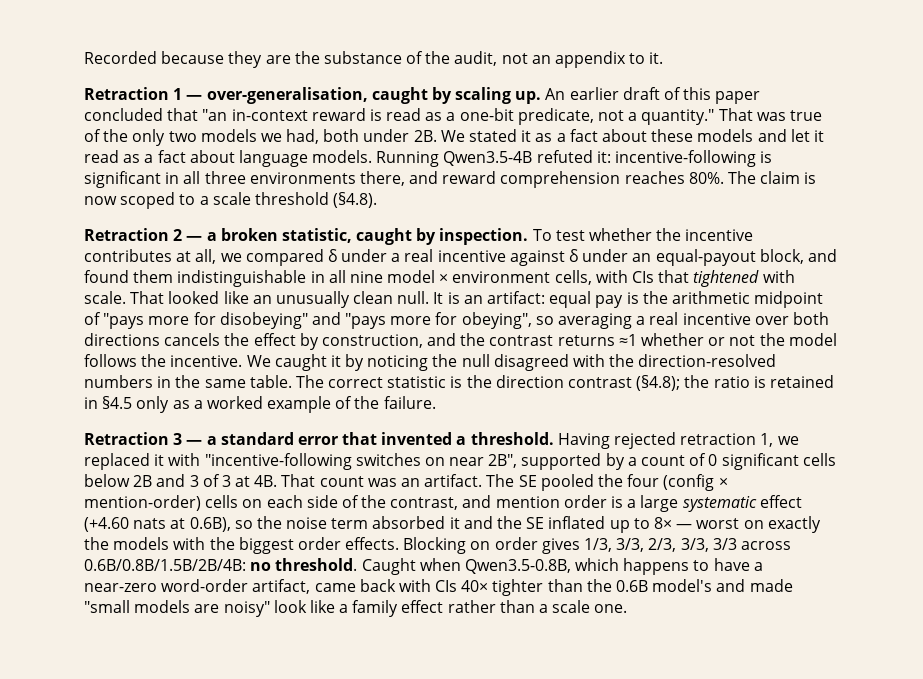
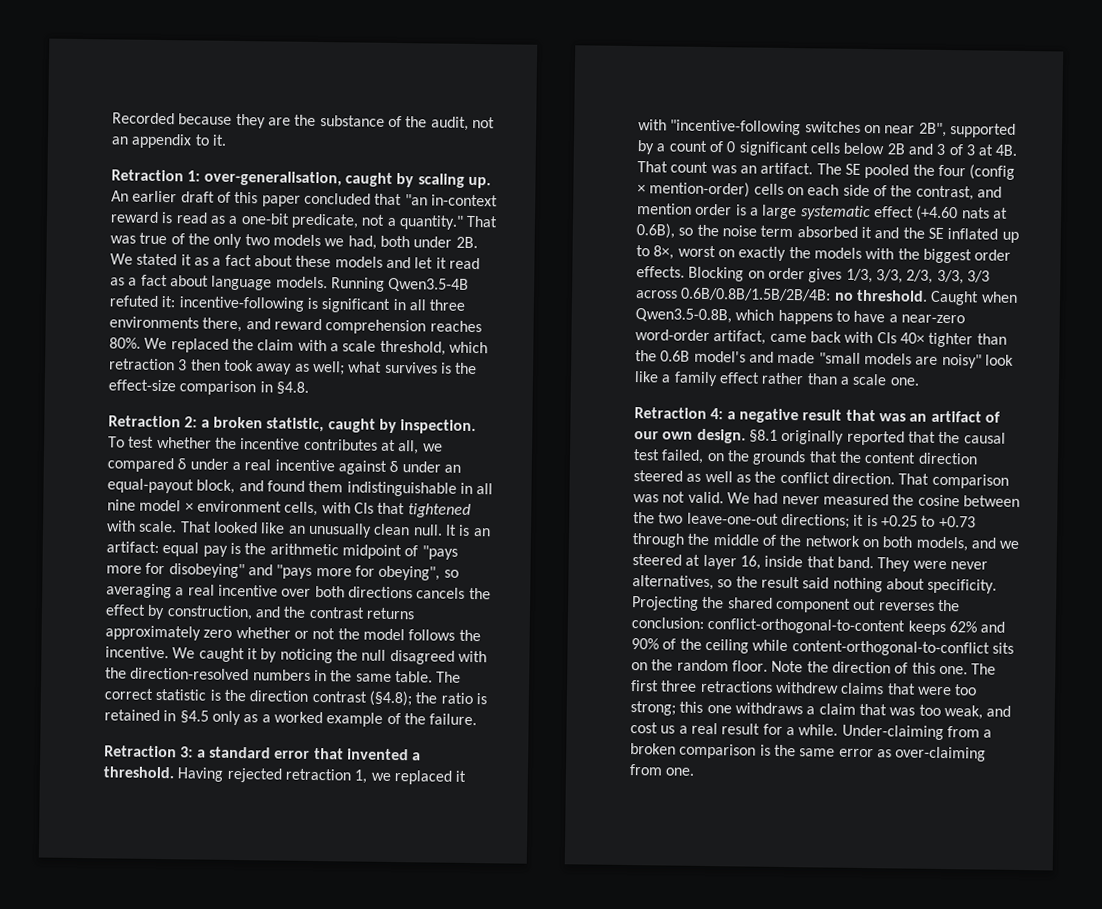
[173,88,203,100] 1 — -> [187,170,201,182] 1:
[728,171,817,184] [84,192,378,209] [84,228,203,241] The claim is now scoped to a scale threshold (§4.8). // Retraction 2 — -> [144,337,488,356] [109,358,478,376] [108,379,309,396] [108,415,198,428] We replaced the claim with a scale threshold, which retraction 3 then took away as well; what survives is the effect-size comparison in §4.8. // Retraction 2:
[618,334,637,346] ≈1 -> [105,625,233,641] approximately zero
[173,433,203,445] 3 — -> [180,746,194,758] 3:
[653,517,693,529] 8× — -> [653,245,675,260] 8×,
(628, 608) none -> [634,407,1001,424] [634,428,1006,446] [633,449,978,466] [633,470,1009,489] [633,491,1020,507] [633,512,976,529] [632,533,1020,552] [632,554,988,572] [632,575,998,594] [632,596,960,613] [631,617,1006,636] [631,638,1014,657] [631,659,997,675] [630,680,978,696] [630,701,1012,720] [630,722,993,741] [630,743,987,762] [629,764,696,776] // Retraction 4: a negative result that was an artifact of our own design. §8.1 originally reported that the causal test failed, on the grounds that the content direction steered as well as the conflict direction. That comparison was not valid. We had never measured the cosine between the two leave-one-out directions; it is +0.25 to +0.73 through the middle of the network on both models, and we steered at layer 16, inside that band. They were never alternatives, so the result said nothing about specificity. Projecting the shared component out reverses the conclusion: conflict-orthogonal-to-content keeps 62% and 90% of the ceiling while content-orthogonal-to-conflict sits on the random floor. Note the direction of this one. The first three retractions withdrew claims that were too strong; this one withdraws a claim that was too weak, and cost us a real result for a while. Under-claiming from a broken comparison is the same error as over-claiming from one.

